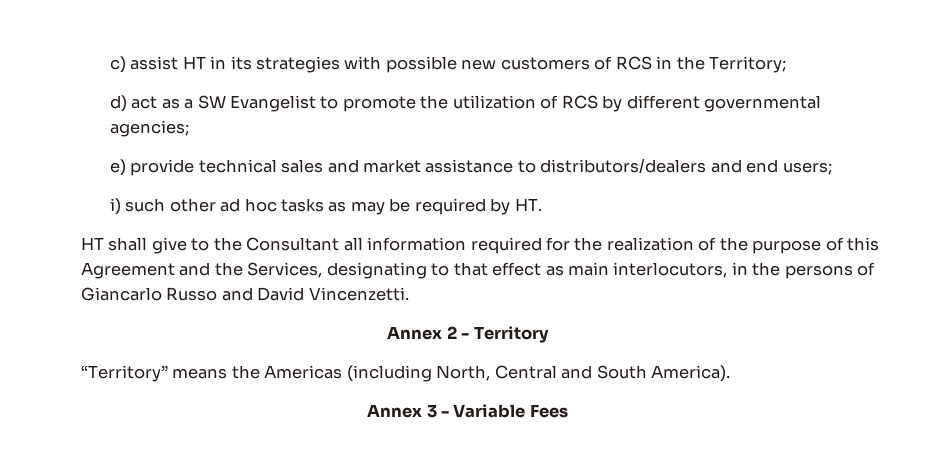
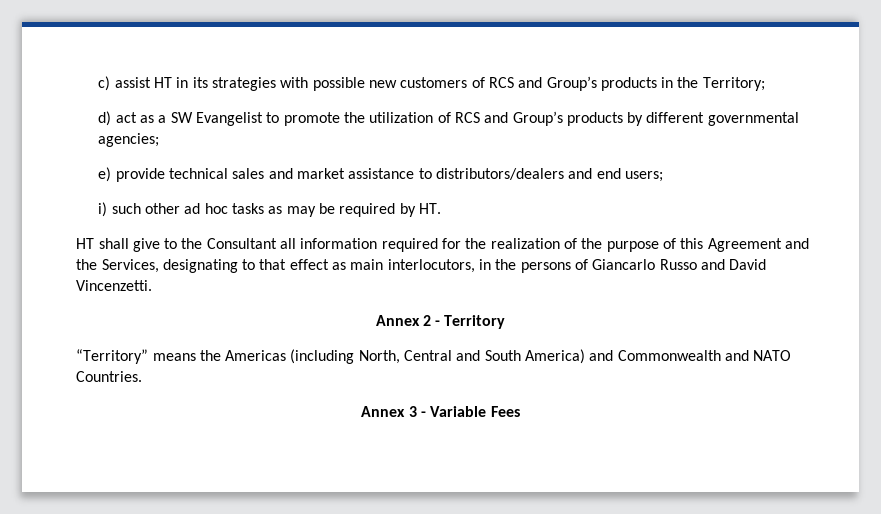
(652, 63) none -> [518,76,657,91] and Group’s products
(598, 102) none -> [484,111,623,126] and Group’s products
[650,365,730,382] America). -> [525,349,792,364] [76,371,143,382] America) and Commonwealth and NATO Countries.

